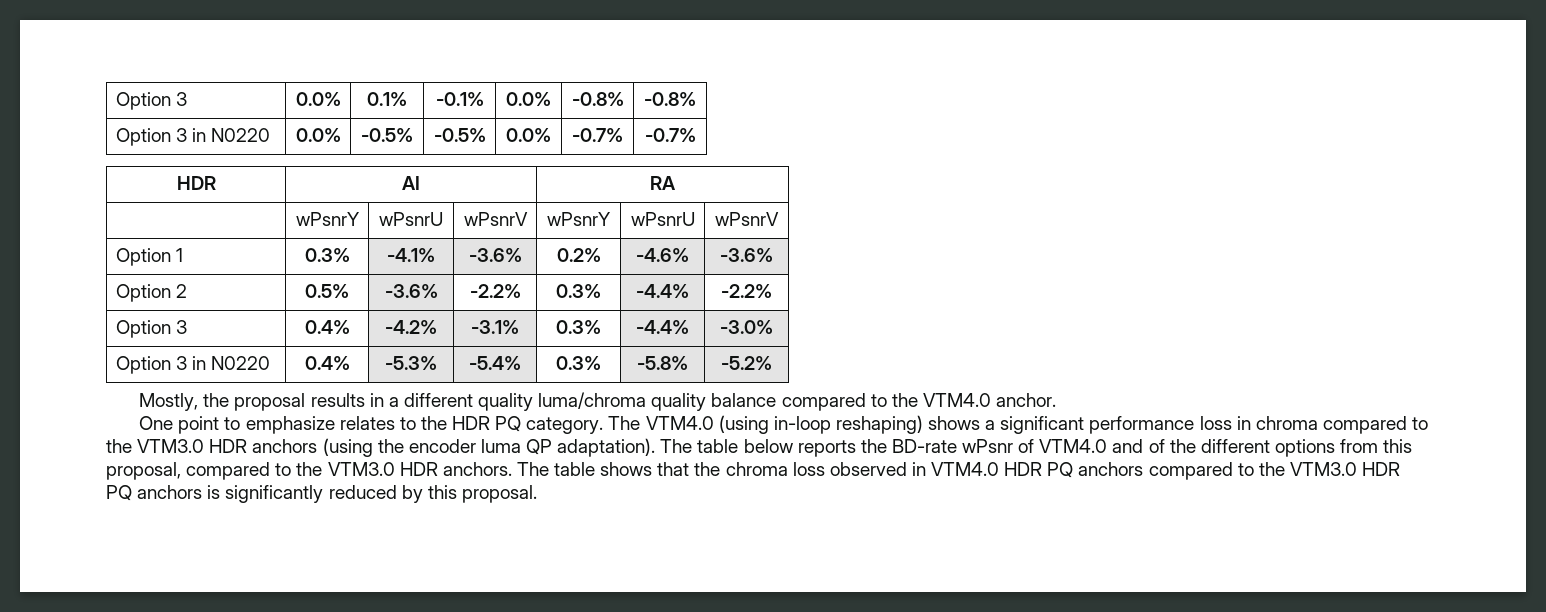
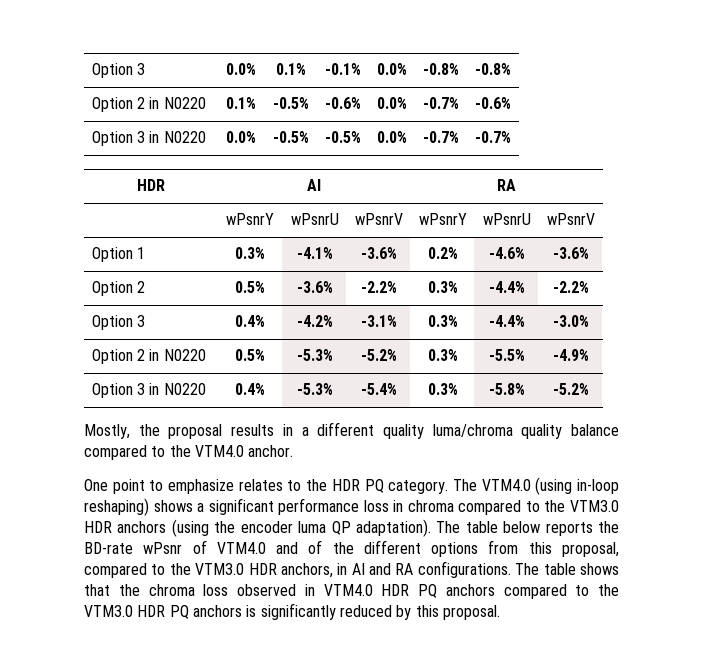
(696, 99) none -> [91,97,206,112] [226,97,256,109] [272,97,309,109] [324,97,361,109] [376,97,407,109] [422,97,459,109] [474,97,511,109] // Option 2 in N0220 | 0.1% | -0.5% | -0.6% | 0.0% | -0.7% | -0.6%
(773, 327) none -> [91,349,206,364] [235,349,265,361] [296,349,333,361] [360,349,397,361] [427,349,458,361] [488,349,525,361] [552,349,589,361] // Option 2 in N0220 | 0.5% | -5.3% | -5.2% | 0.3% | -5.5% | -4.9%
[442,462,512,476] anchors. -> [280,561,511,578] anchors, in AI and RA configurations.

